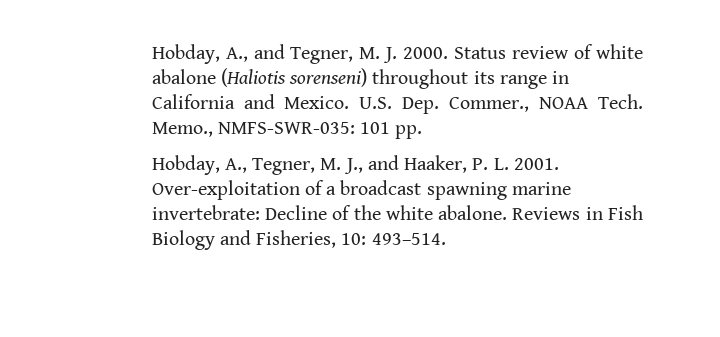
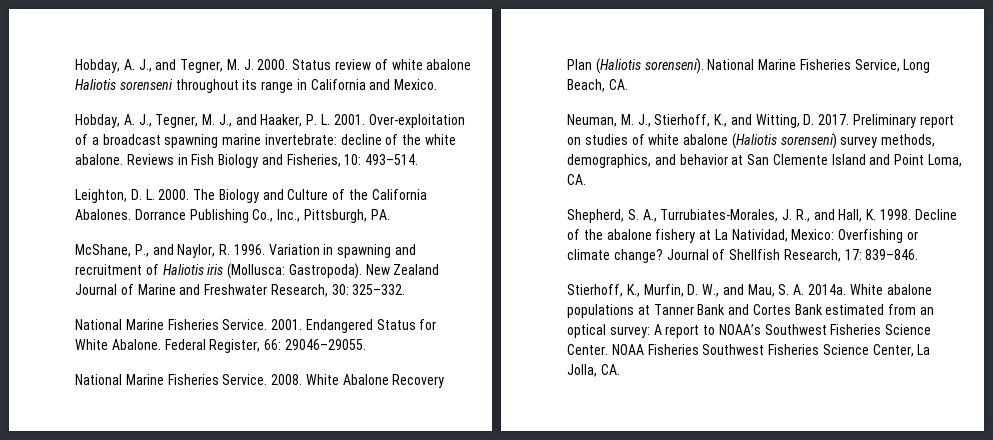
[151,44,248,64] Hobday, A., -> [74,59,152,73] Hobday, A. J.,
[220,68,368,87] (Haliotis sorenseni) -> [74,79,173,90] Haliotis sorenseni
[359,94,643,114] [151,122,423,139] [151,155,247,175] U.S. Dep. Commer., NOAA Tech. Memo., NMFS-SWR-035: 101 pp. // Hobday, A., -> [74,114,152,128] // Hobday, A. J.,
[264,205,327,220] Decline -> [340,134,382,145] decline
(446, 239) none -> [74,189,427,203] [74,209,390,223] [74,244,416,258] [74,263,440,279] [74,284,406,297] [74,319,437,333] [74,339,366,353] [74,374,445,388] [566,58,931,74] [566,79,628,92] [566,114,954,128] [566,133,936,149] [566,154,962,168] [566,174,586,185] [566,209,957,223] [566,229,918,243] [566,249,919,263] [566,284,932,297] [566,304,934,318] [566,324,932,338] [566,344,931,357] [566,364,620,377] // Leighton, D. L. 2000. The Biology and Culture of the California Abalones. Dorrance Publishing Co., Inc., Pittsburgh, PA. // McShane, P., and Naylor, R. 1996. Variation in spawning and recruitment of Haliotis iris (Mollusca: Gastropoda). New Zealand Journal of Marine and Freshwater Research, 30: 325–332. // National Marine Fisheries Service. 2001. Endangered Status for White Abalone. Federal Register, 66: 29046–29055. // National Marine Fisheries Service. 2008. White Abalone Recovery Plan (Haliotis sorenseni). National Marine Fisheries Service, Long Beach, CA. // Neuman, M. J., Stierhoff, K., and Witting, D. 2017. Preliminary report on studies of white abalone (Haliotis sorenseni) survey methods, demographics, and behavior at San Clemente Island and Point Loma, CA. // Shepherd, S. A., Turrubiates-Morales, J. R., and Hall, K. 1998. Decline of the abalone fishery at La Natividad, Mexico: Overfishing or climate change? Journal of Shellfish Research, 17: 839–846. // Stierhoff, K., Murfin, D. W., and Mau, S. A. 2014a. White abalone populations at Tanner Bank and Cortes Bank estimated from an optical survey: A report to NOAA’s Southwest Fisheries Science Center. NOAA Fisheries Southwest Fisheries Science Center, La Jolla, CA.

